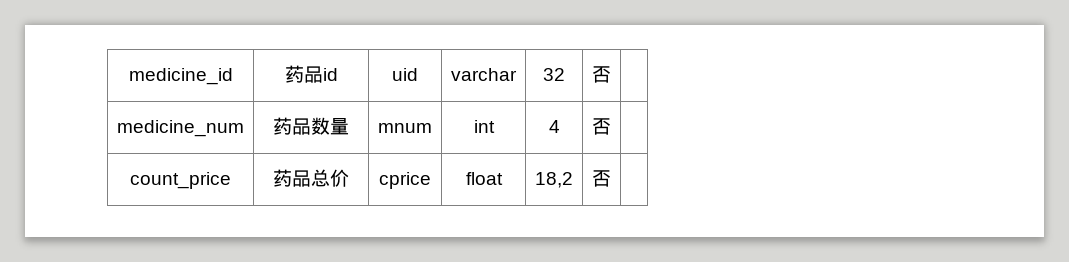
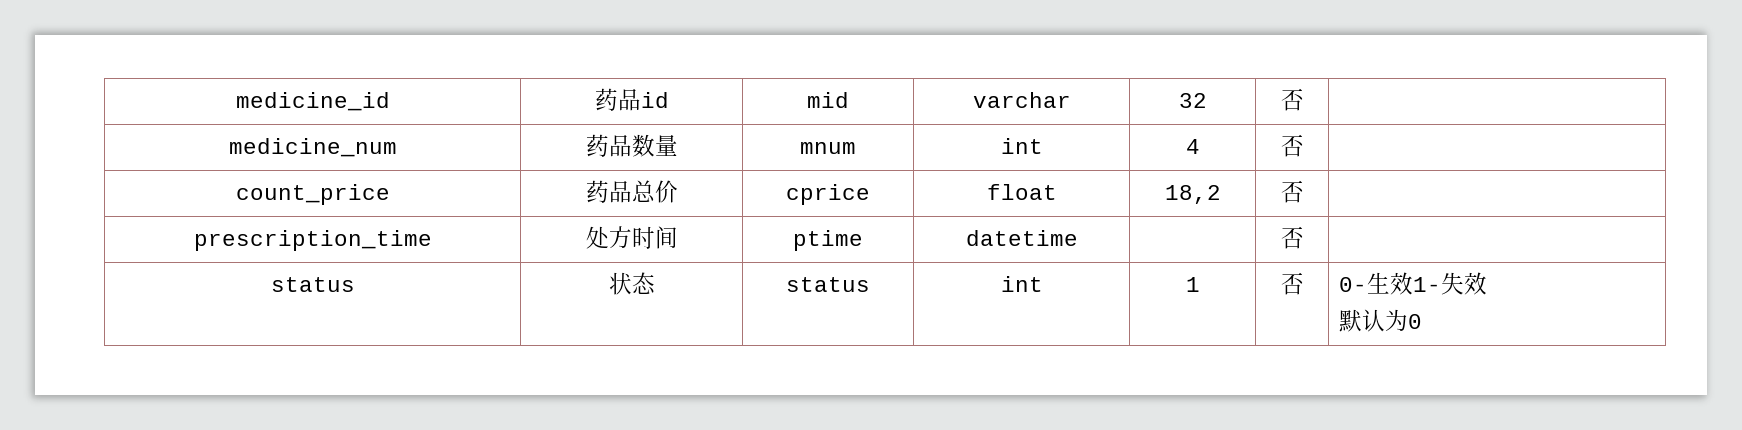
[392,68,418,81] uid -> [807,92,849,108] mid
(611, 178) none -> [193,230,432,251] [585,226,678,249] [793,230,863,251] [965,230,1078,246] [1280,226,1304,249] [270,277,355,292] [608,272,655,295] [786,277,870,292] [1000,276,1043,292] [1185,277,1200,292] [1280,272,1304,295] [1339,272,1488,295] [1339,309,1423,332] // prescription_time | 处方时间 | ptime | datetime | | 否 | // status | 状态 | status | int | 1 | 否 | 0-生效1-失效 // 默认为0

